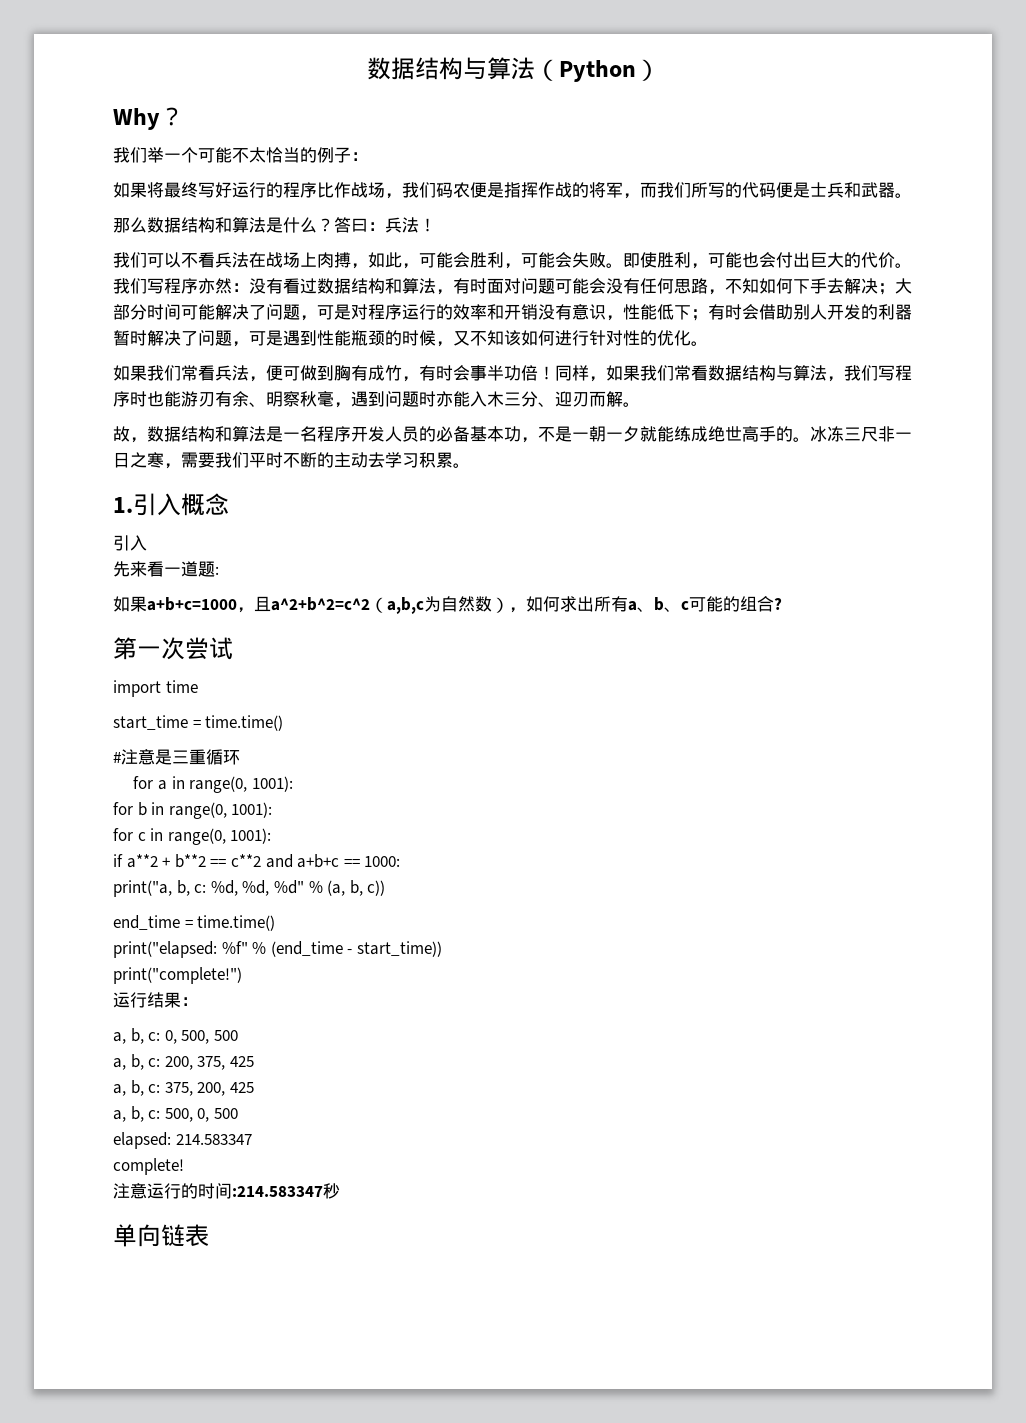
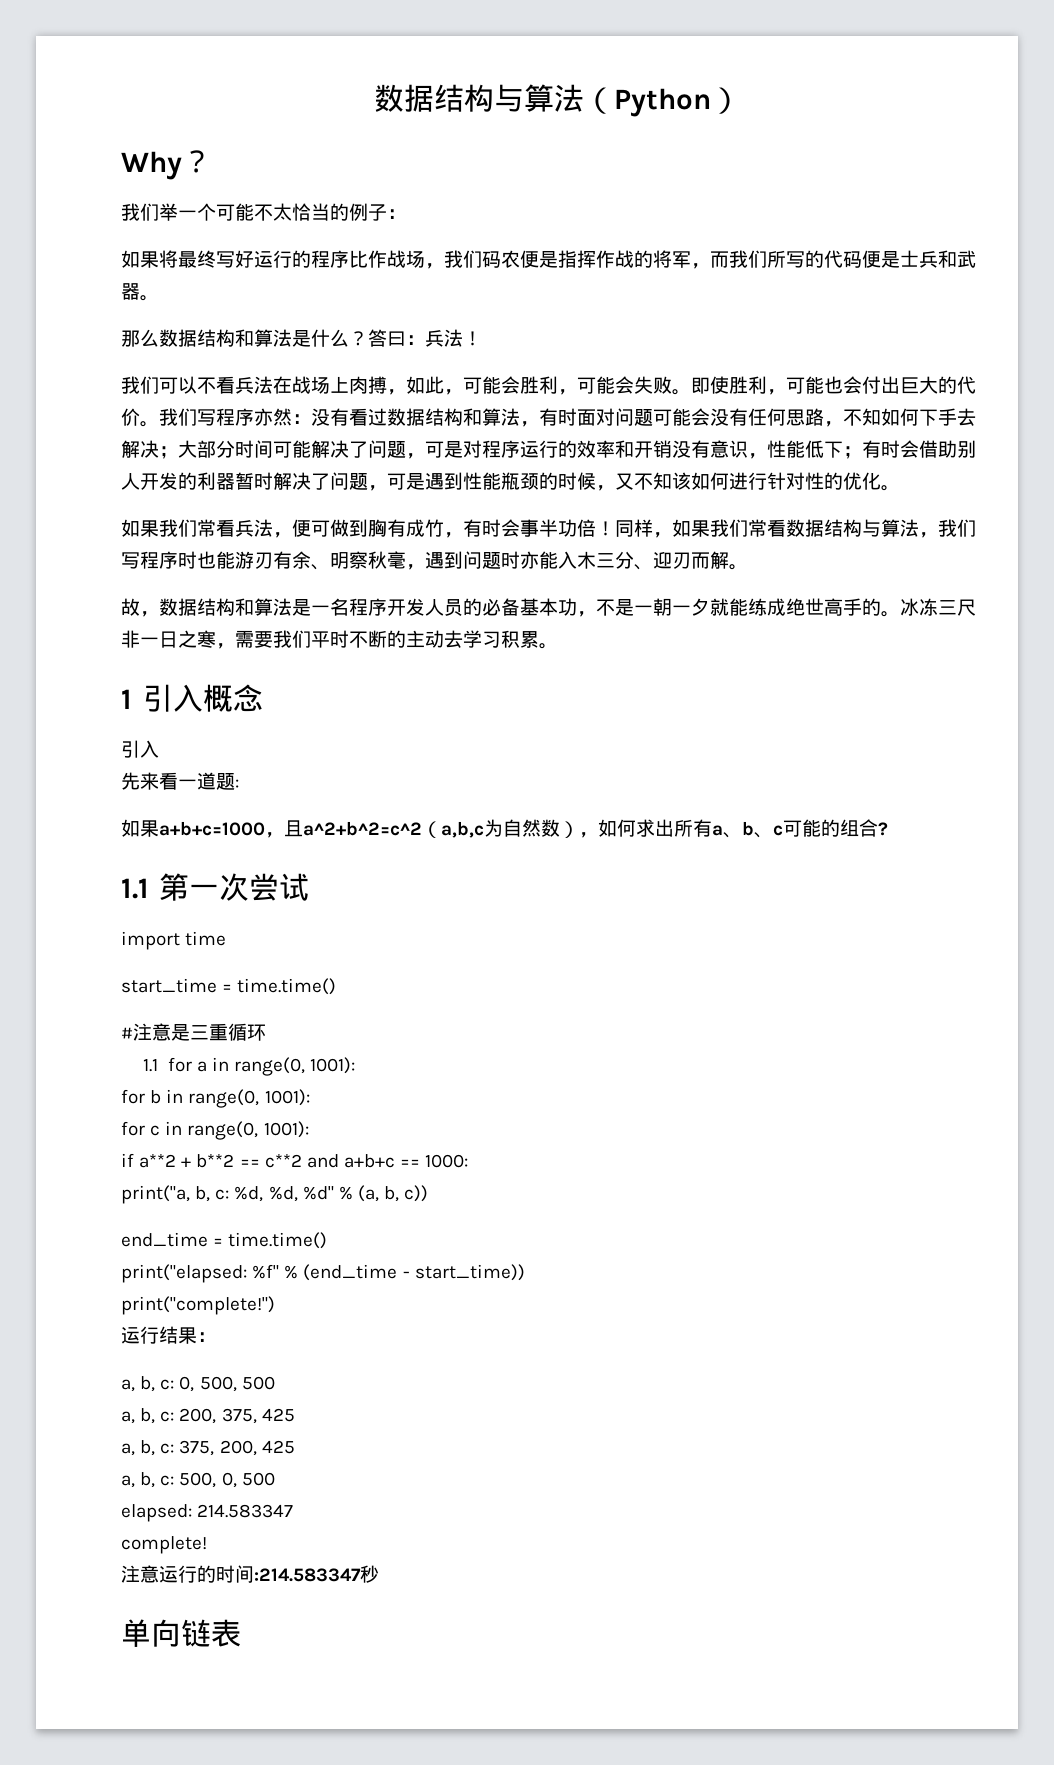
[113,497,133,513] 1. -> [121,689,132,709] 1
(782, 604) none -> [121,878,149,899] 1.1
(240, 757) none -> [142,1059,158,1072] 1.1

